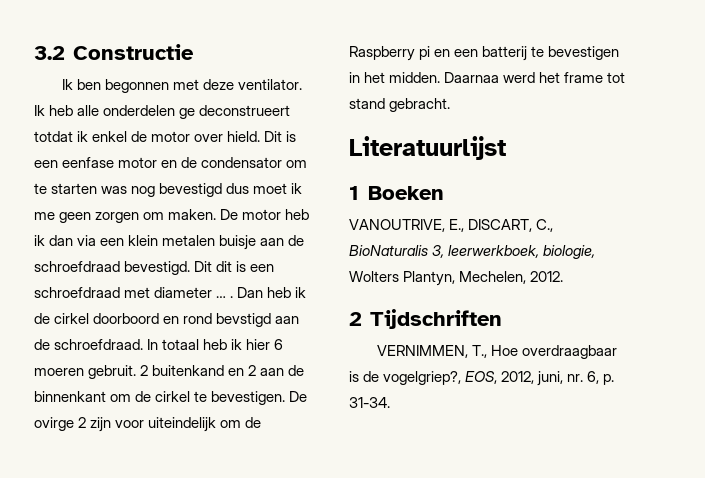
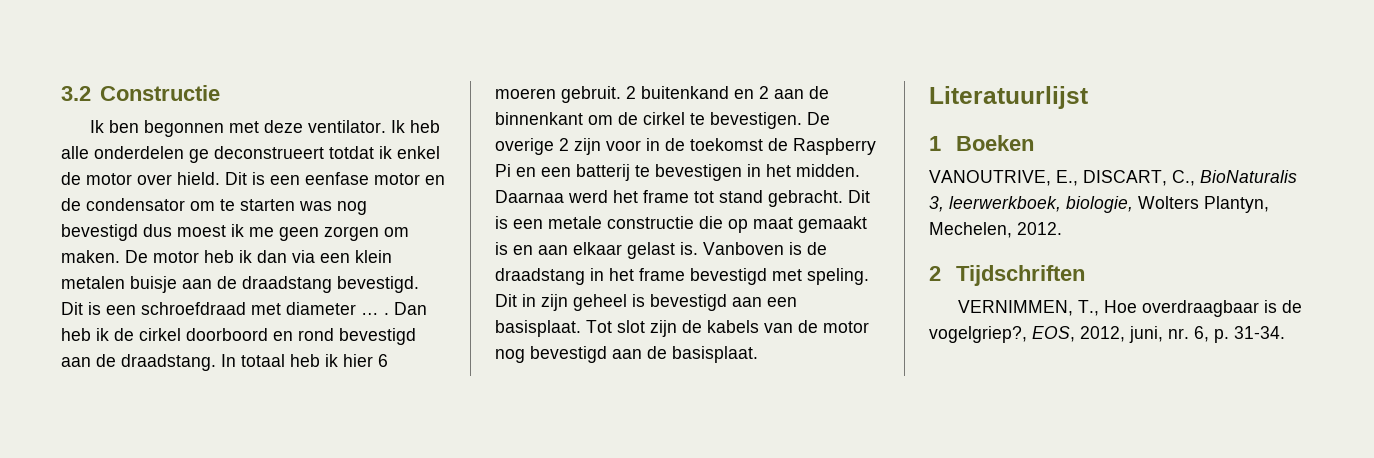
[253,183,288,194] moet -> [177,225,226,237] moest
[34,261,120,272] schroefdraad -> [242,276,332,293] draadstang
[216,261,233,272] dit -> (83, 308) none
[216,313,300,327] [34,339,144,350] bevstigd aan de schroefdraad. -> [339,328,416,345] [61,354,216,371] bevestigd aan de draadstang.
[34,417,74,431] ovirge -> [495,138,554,155] overige
[148,417,242,432] uiteindelijk om -> [646,138,763,151] in de toekomst
[419,46,431,60] pi -> [495,164,511,177] Pi
(451, 105) none -> [848,190,870,203] [495,216,867,233] [495,242,827,259] [495,268,869,285] [495,294,797,311] [495,320,869,337] [495,346,758,363] Dit is een metale constructie die op maat gemaakt is en aan elkaar gelast is. Vanboven is de draadstang in het frame bevestigd met speling. Dit in zijn geheel is bevestigd aan een basisplaat. Tot slot zijn de kabels van de motor nog bevestigd aan de basisplaat.

